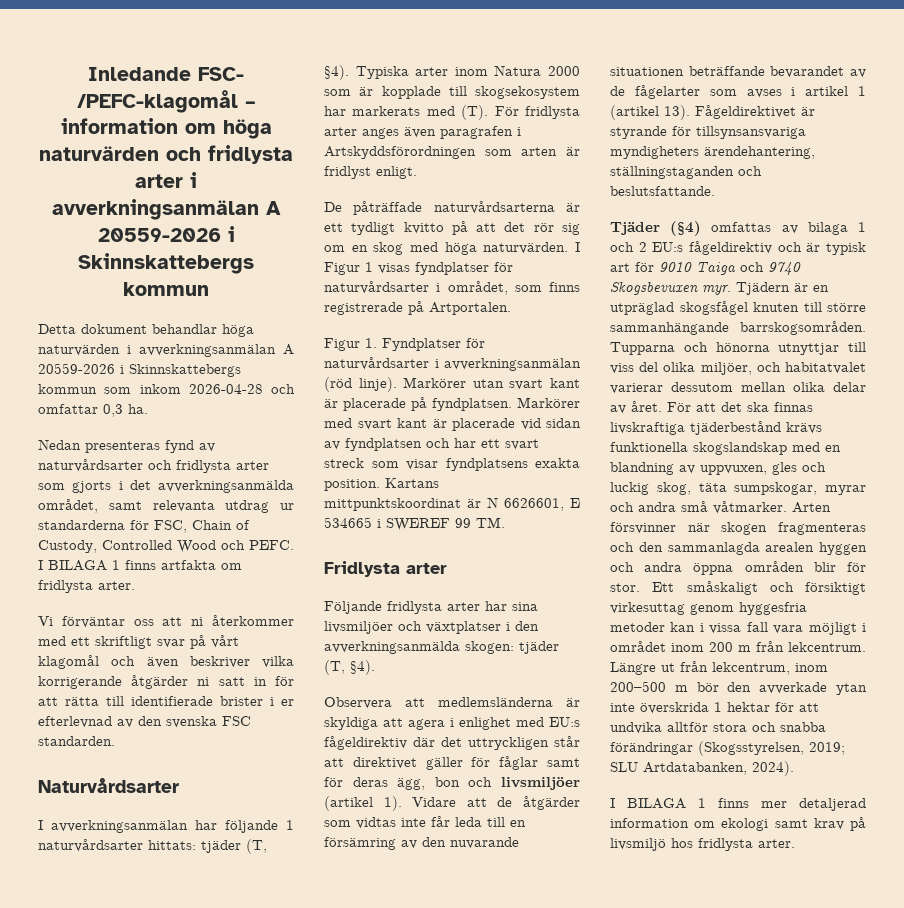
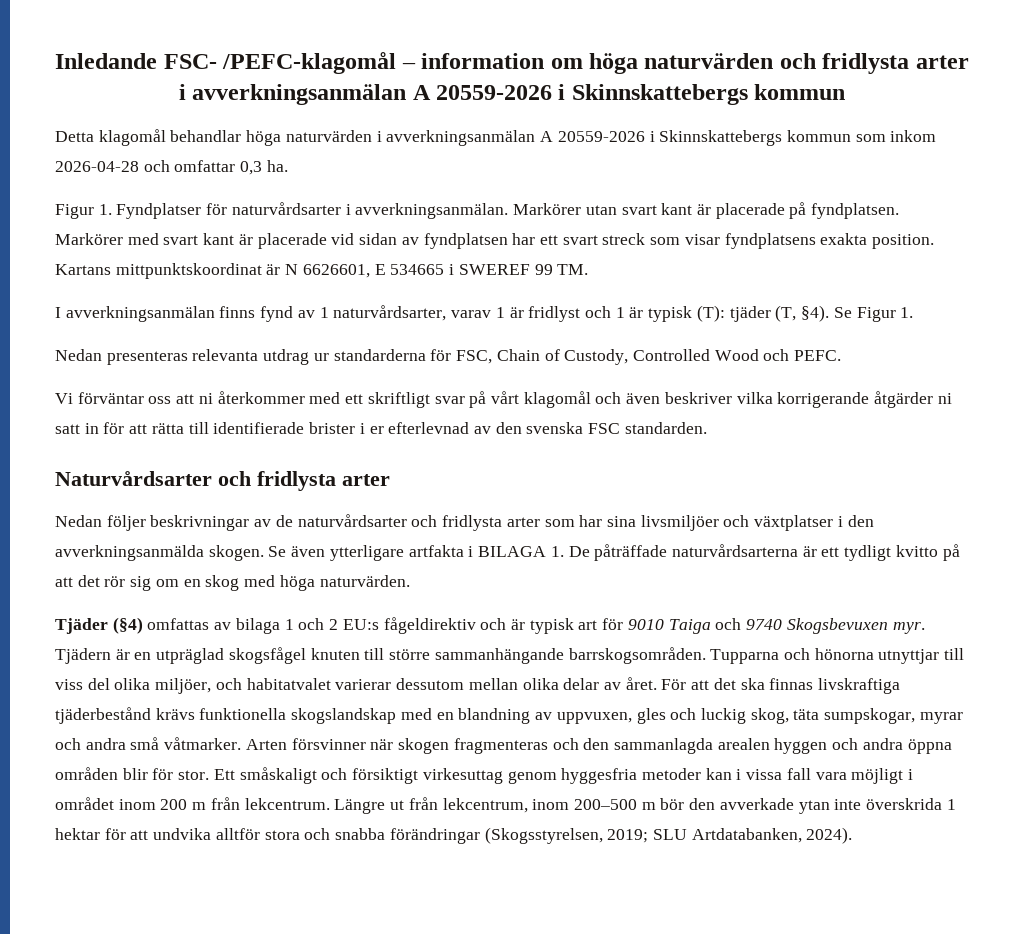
[81,324,147,334] dokument -> [98,129,166,146] klagomål
[38,439,215,453] [38,459,269,473] [38,480,294,493] [38,499,142,513] Nedan presenteras fynd av naturvårdsarter och fridlysta arter som gjorts i det avverkningsanmälda området, samt -> [55,202,900,219] [55,233,935,249] [55,263,589,279] [55,305,914,322] [55,349,188,365] Figur 1. Fyndplatser för naturvårdsarter i avverkningsanmälan. Markörer utan svart kant är placerade på fyndplatsen. Markörer med svart kant är placerade vid sidan av fyndplatsen har ett svart streck som visar fyndplatsens exakta position. Kartans mittpunktskoordinat är N 6626601, E 534665 i SWEREF 99 TM. // I avverkningsanmälan finns fynd av 1 naturvårdsarter, varav 1 är fridlyst och 1 är typisk (T): tjäder (T, §4). Se Figur 1. // Nedan presenteras
[38,560,242,571] [38,580,135,593] I BILAGA 1 finns artfakta om fridlysta arter. -> (842, 355) none
[38,820,294,833] [38,839,267,854] [324,65,580,80] [324,86,580,99] [324,105,580,120] [324,126,521,139] [324,146,580,159] [324,166,417,179] // I avverkningsanmälan har följande 1 naturvårdsarter hittats: tjäder (T, §4). Typiska arter inom Natura 2000 som är kopplade till skogsekosystem har markerats med (T). För fridlysta arter anges även paragrafen i Artskyddsförordningen som arten är fridlyst enligt. // -> [218,471,390,491] [55,514,874,531] [55,545,564,561] och fridlysta arter // Nedan följer beskrivningar av de naturvårdsarter och fridlysta arter som har sina livsmiljöer och växtplatser i den avverkningsanmälda skogen. Se även ytterligare artfakta i BILAGA 1.
[575,242,580,252] [324,262,513,275] [324,281,580,295] [324,301,511,315] [324,338,485,351] [324,357,581,371] [324,377,580,392] [324,397,580,411] [324,418,581,431] [324,438,539,451] [324,458,580,471] [324,478,439,491] [324,497,580,511] [324,517,505,531] [324,561,447,577] [324,601,538,614] [324,621,539,634] [324,641,559,654] [324,660,375,675] [324,697,580,709] [324,717,580,730] [324,736,580,750] [324,756,580,770] [324,777,580,790] [324,796,580,811] [324,816,526,829] [324,837,519,850] [610,66,866,78] [610,85,866,99] [610,105,815,120] [610,126,806,139] [610,146,815,159] [610,166,762,179] [610,186,715,196] I Figur 1 visas fyndplatser för naturvårdsarter i området, som finns registrerade på Artportalen. // Figur 1. Fyndplatser för naturvårdsarter i avverkningsanmälan (röd linje). Markörer utan svart kant är placerade på fyndplatsen. Markörer med svart kant är placerade vid sidan av fyndplatsen och har ett svart streck som visar fyndplatsens exakta position. Kartans mittpunktskoordinat är N 6626601, E 534665 i SWEREF 99 TM. // Fridlysta arter // Följande fridlysta arter har sina livsmiljöer och växtplatser i den avverkningsanmälda skogen: tjäder (T, §4). // Observera att medlemsländerna är skyldiga att agera i enlighet med EU:s fågeldirektiv där det uttryckligen står att direktivet gäller för fåglar samt för deras ägg, bon och livsmiljöer (artikel 1). Vidare att de åtgärder som vidtas inte får leda till en försämring av den nuvarande situationen beträffande bevarandet av de fågelarter som avses i artikel 1 (artikel 13). Fågeldirektivet är styrande för tillsynsansvariga myndigheters ärendehantering, ställningstaganden och beslutsfattande. -> (410, 581) none
[610,798,866,811] [610,817,866,831] [610,838,795,851] // I BILAGA 1 finns mer detaljerad information om ekologi samt krav på livsmiljö hos fridlysta arter. -> (853, 835) none

